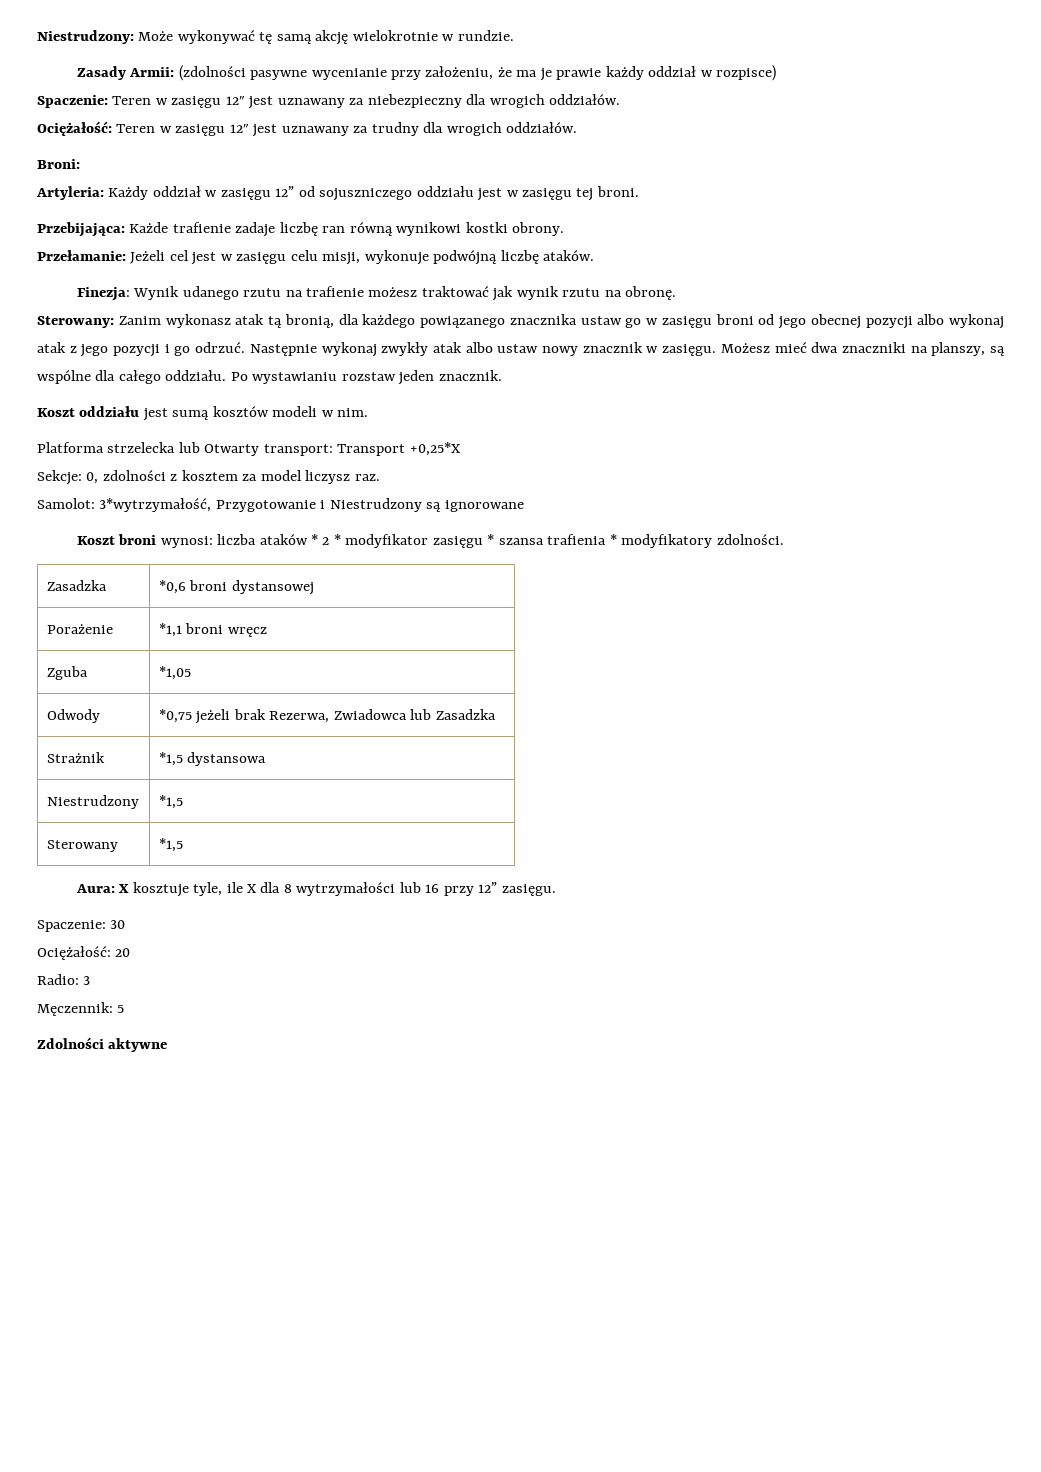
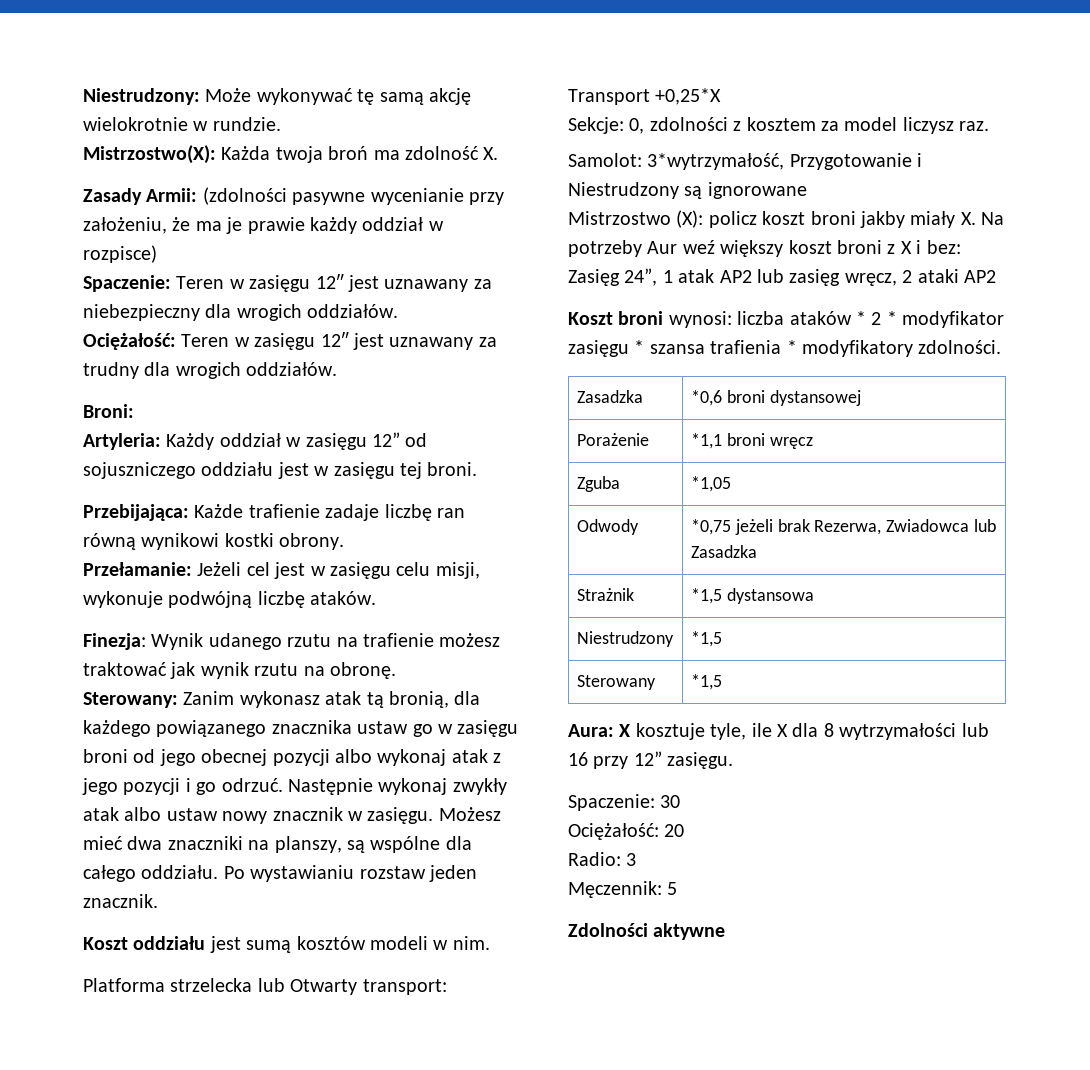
(514, 35) none -> [83,145,499,164] // Mistrzostwo(X): Każda twoja broń ma zdolność X.
(524, 506) none -> [568,210,1005,228] [568,240,961,257] [568,268,996,286] // Mistrzostwo (X): policz koszt broni jakby miały X. Na potrzeby Aur weź większy koszt broni z X i bez: Zasięg 24”, 1 atak AP2 lub zasięg wręcz, 2 ataki AP2

